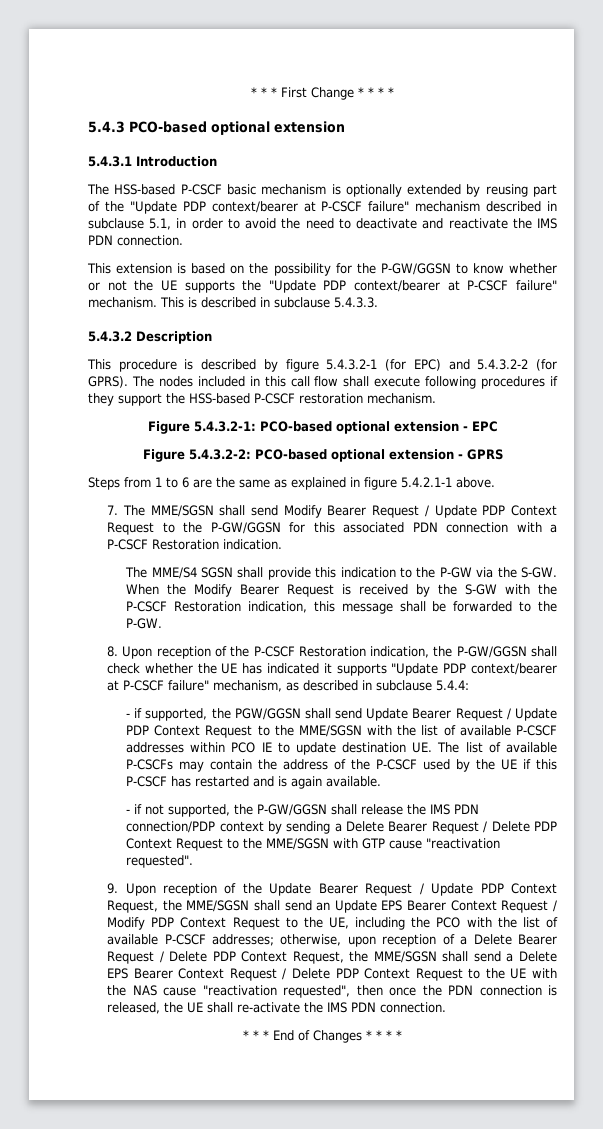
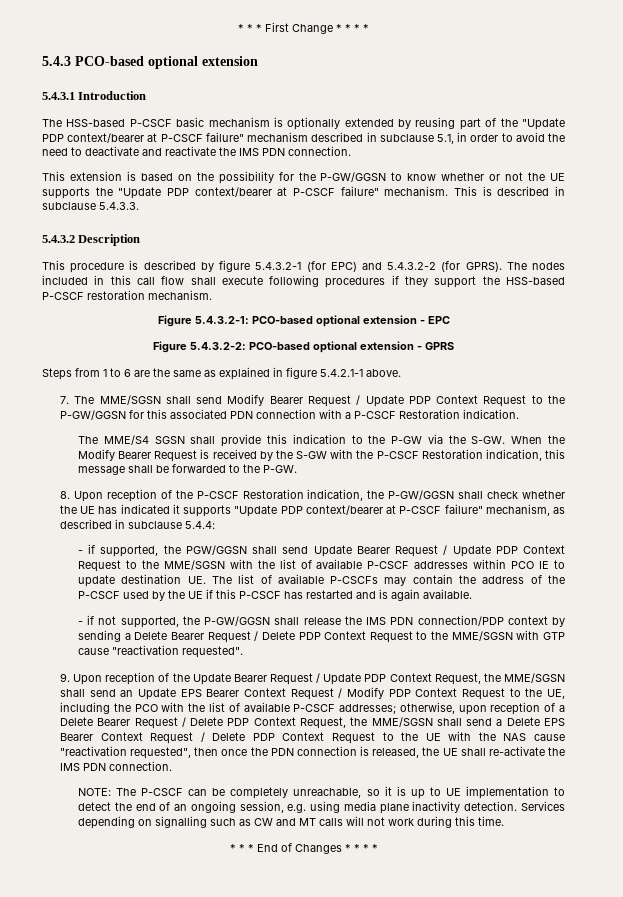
(447, 1007) none -> [78,786,566,799] [78,801,565,814] [78,816,505,829] // NOTE: The P-CSCF can be completely unreachable, so it is up to UE implementation to detect the end of an ongoing session, e.g. using media plane inactivity detection. Services depending on signalling such as CW and MT calls will not work during this time.

